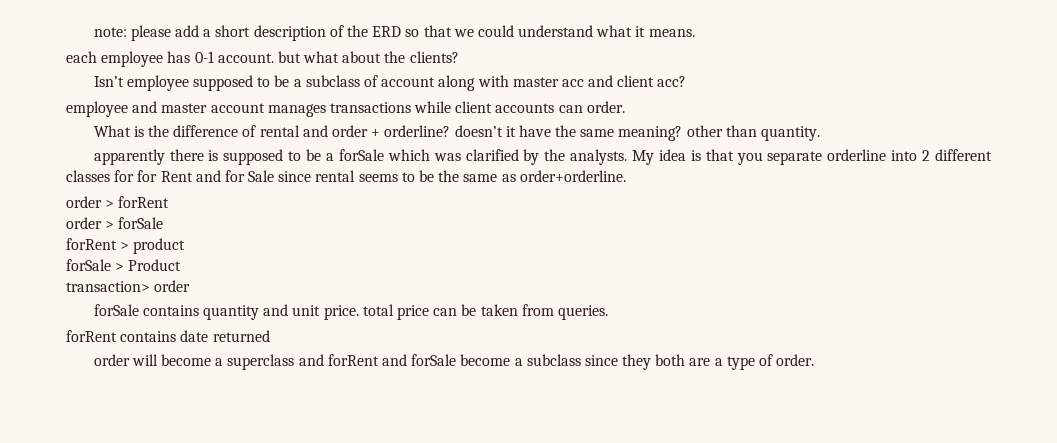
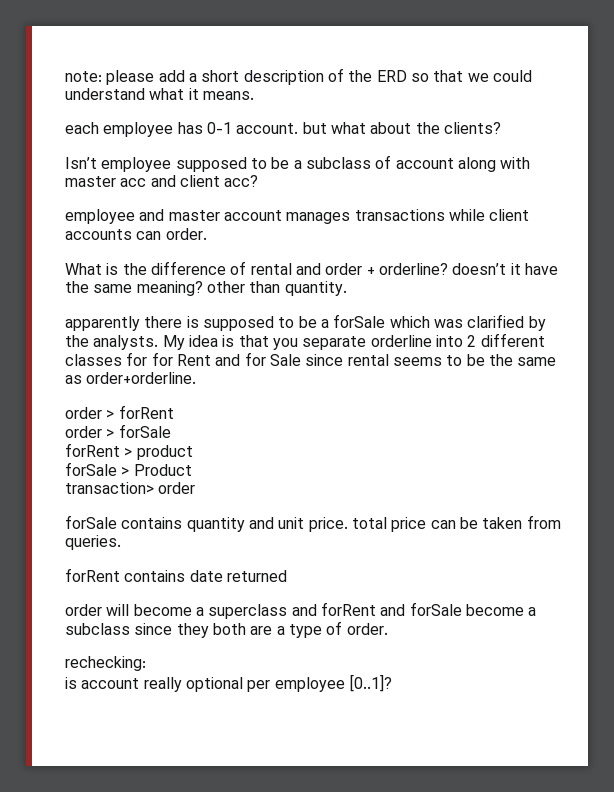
(815, 360) none -> [65,656,146,671] [65,674,392,692] // rechecking: // is account really optional per employee [0..1]?

